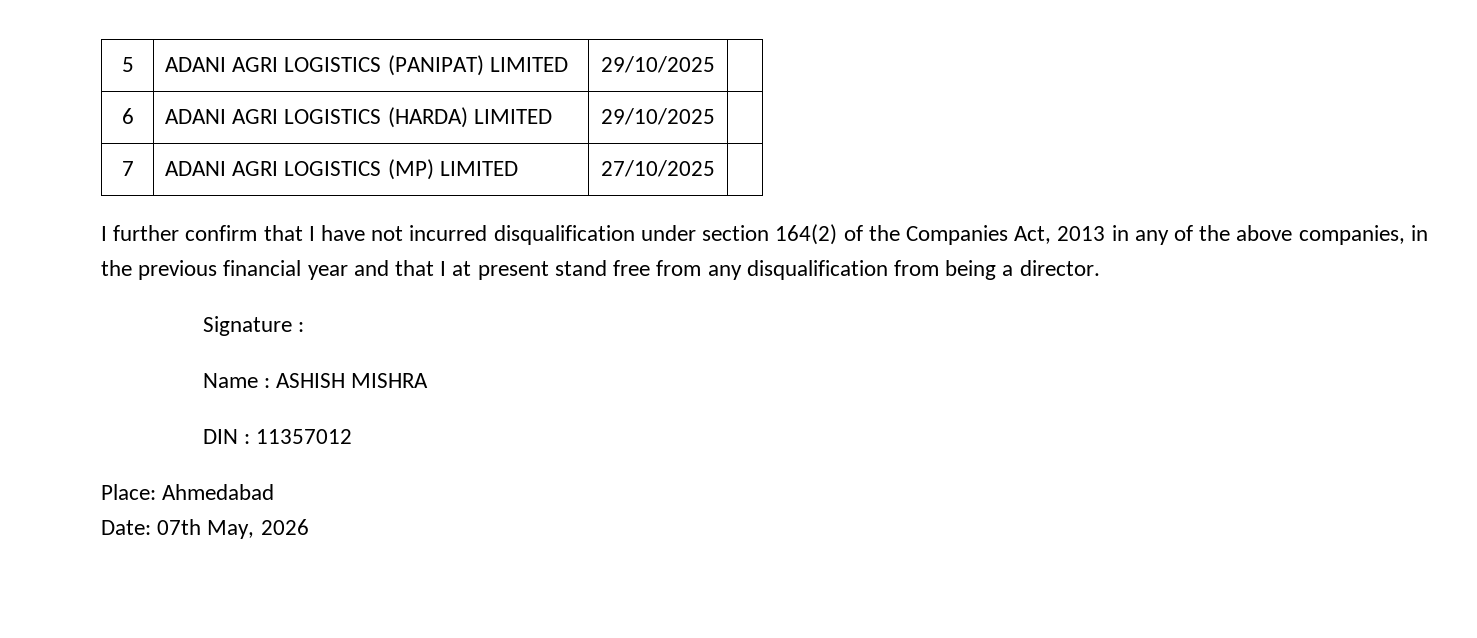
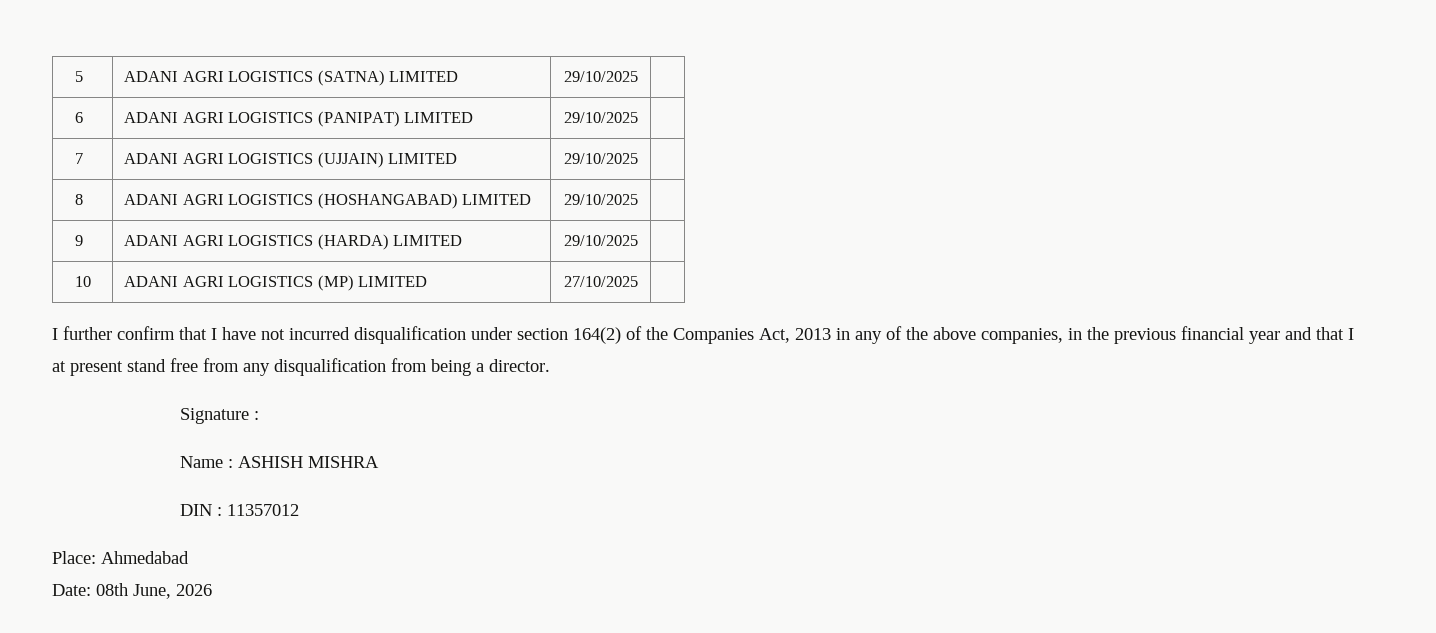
(134, 64) none -> [124,70,459,86] [563,71,638,82] [75,112,84,123] | ADANI AGRI LOGISTICS (SATNA) LIMITED | 29/10/2025 | // 6
[121,108,134,124] 6 -> [75,153,84,164] [124,152,458,168] [563,153,638,164] [75,194,84,205] [124,193,532,209] [563,194,638,205] [75,235,84,246] 7 | ADANI AGRI LOGISTICS (UJJAIN) LIMITED | 29/10/2025 | // 8 | ADANI AGRI LOGISTICS (HOSHANGABAD) LIMITED | 29/10/2025 | // 9
[121,161,134,176] 7 -> [75,276,92,287] 10
[157,519,255,539] 07th May, -> [96,583,171,599] 08th June,

